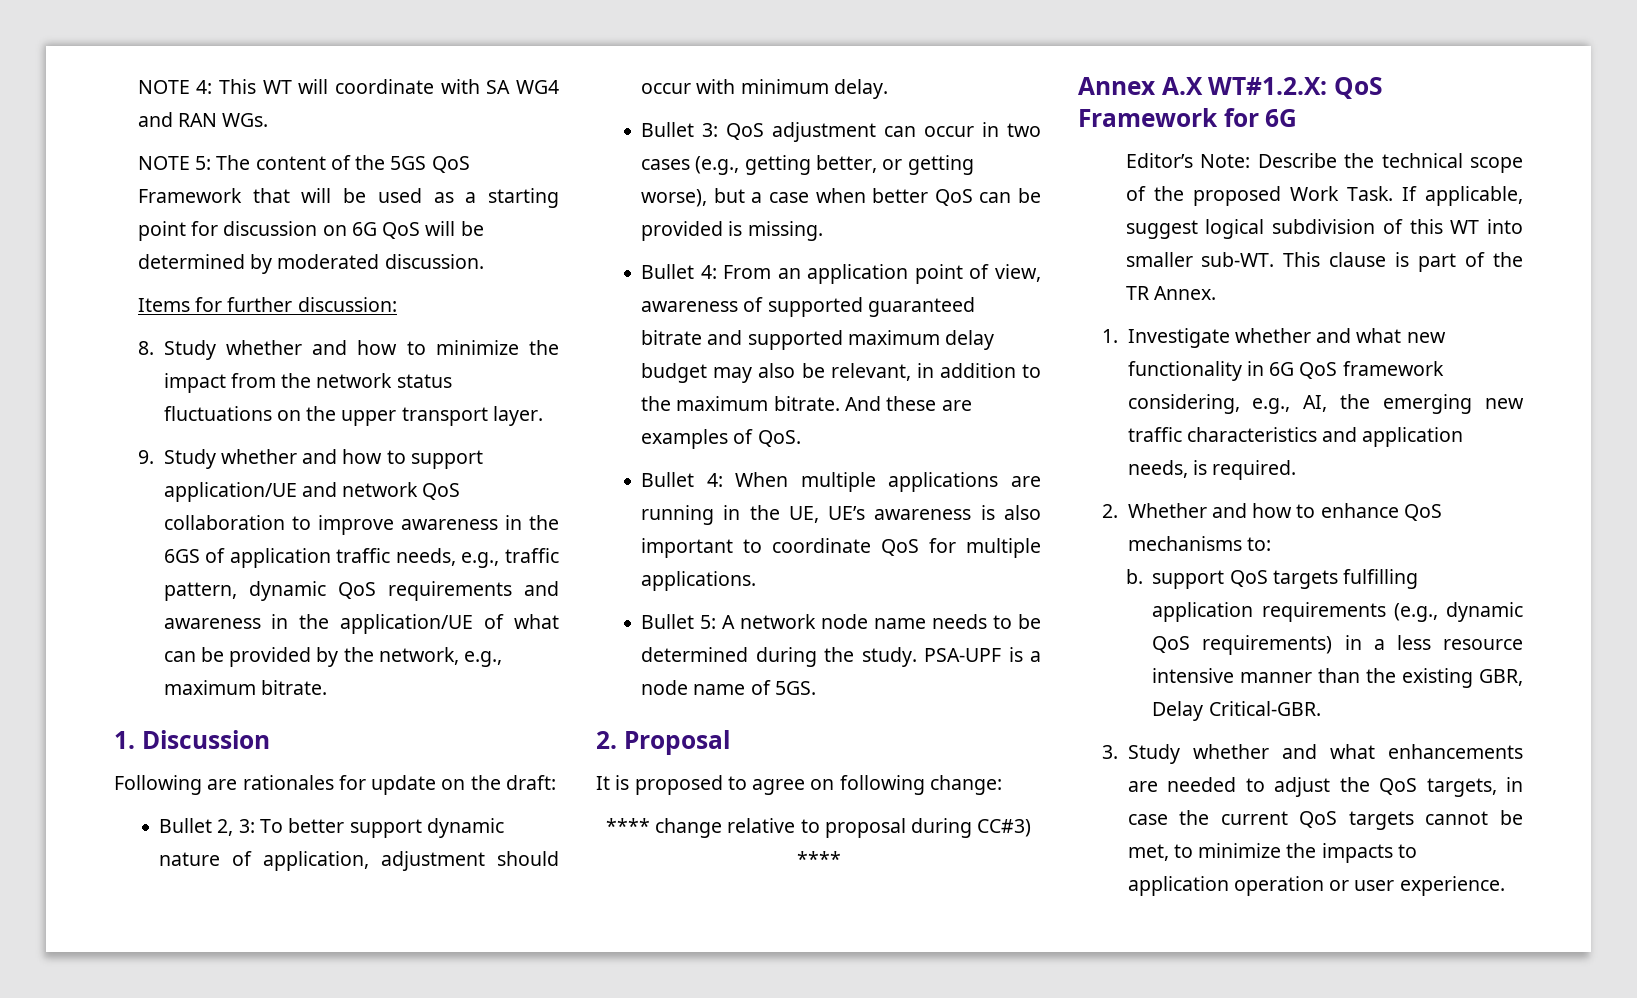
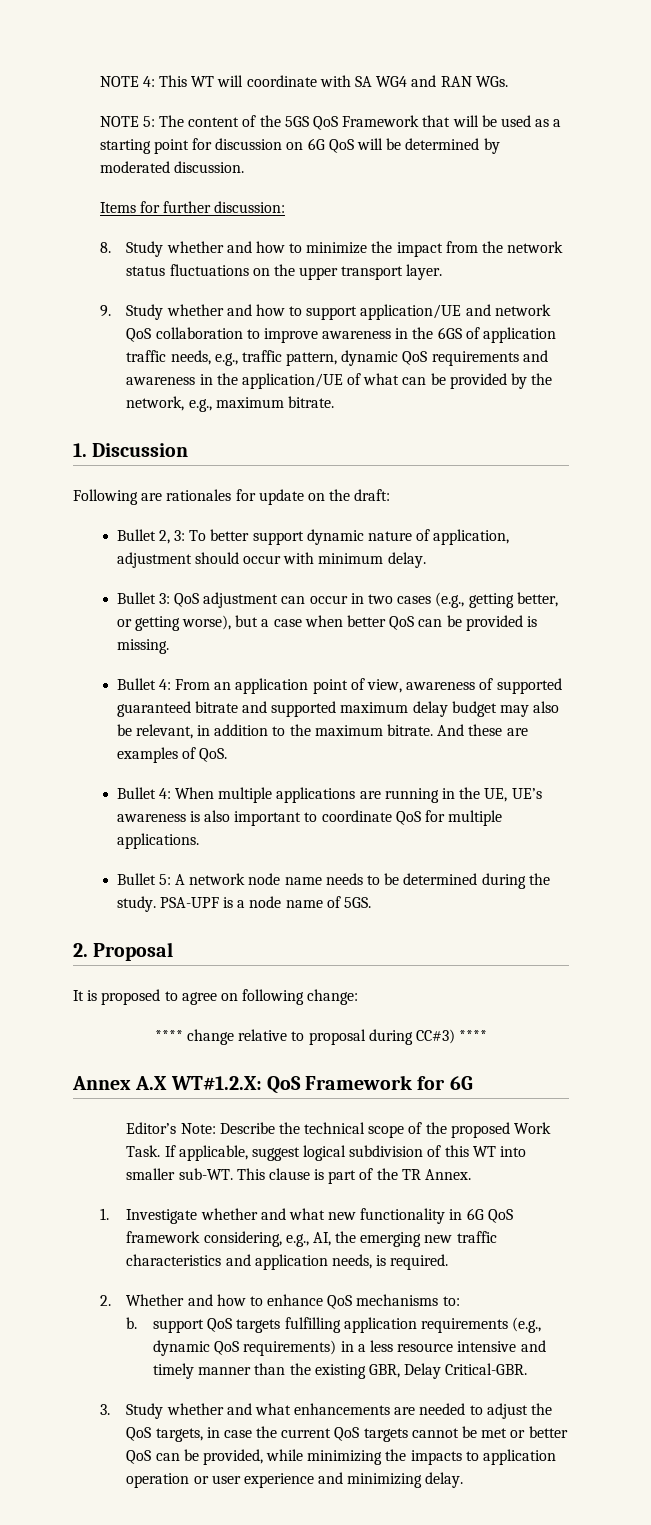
(1235, 675) none -> [520,1340,546,1352] [153,1363,195,1379] and timely
[1127,843,1282,861] met, to minimize -> [481,1426,568,1438] [126,1449,383,1465] met or better QoS can be provided, while minimizing
[1399,876,1505,896] experience. -> [243,1472,464,1488] experience and minimizing delay.

